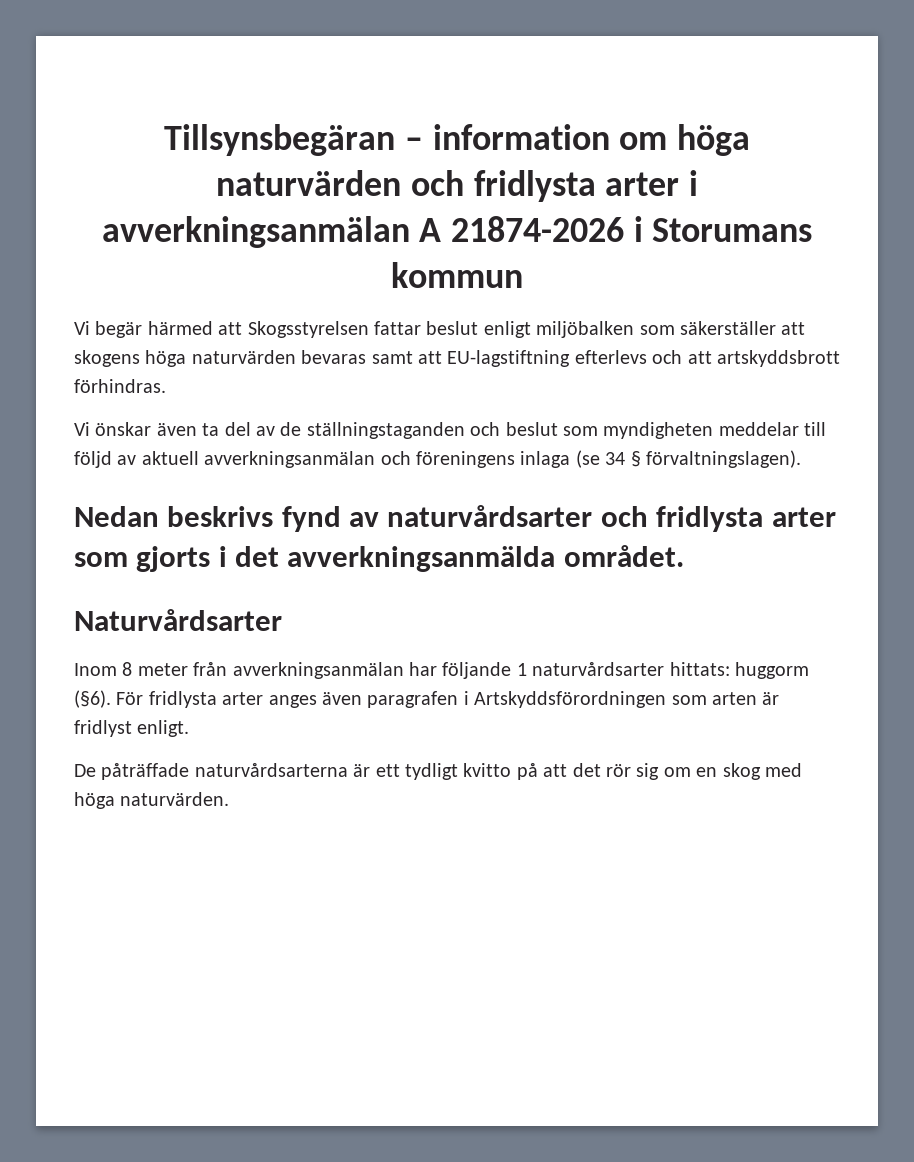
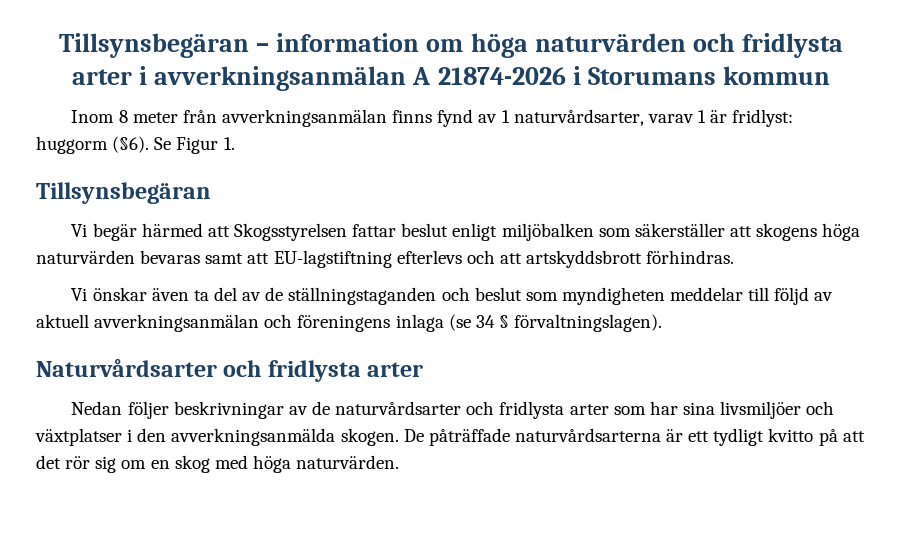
(523, 275) none -> [71,109,794,127] [36,136,235,154] [36,182,211,204] // Inom 8 meter från avverkningsanmälan finns fynd av 1 naturvårdsarter, varav 1 är fridlyst: huggorm (§6). Se Figur 1. // Tillsynsbegäran
[74,506,380,532] Nedan beskrivs fynd av -> [36,358,424,382] [71,401,330,419] Naturvårdsarter och fridlysta arter // Nedan följer beskrivningar av de
[136,545,684,572] [74,609,282,631] [74,662,809,679] [74,690,780,708] [74,720,190,737] gjorts i det avverkningsanmälda området. // Naturvårdsarter // Inom 8 meter från avverkningsanmälan har följande 1 naturvårdsarter hittats: huggorm (§6). För fridlysta arter anges även paragrafen i Artskyddsförordningen som arten är fridlyst enligt. // -> [649,401,835,419] [35,428,399,446] har sina livsmiljöer och växtplatser i den avverkningsanmälda skogen.

